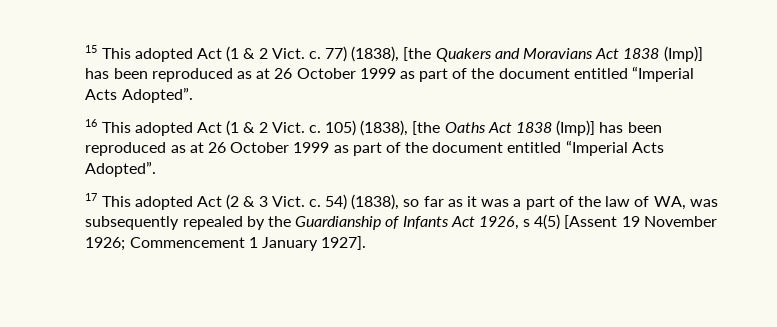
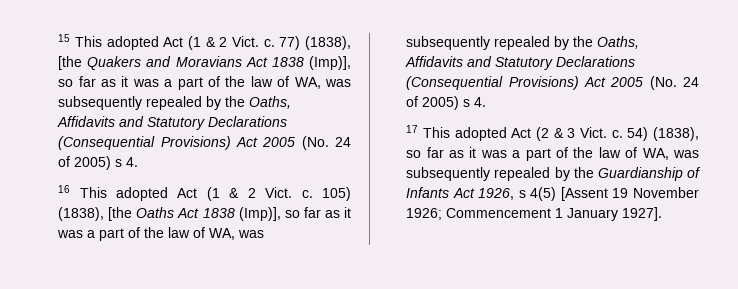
[663,46,703,62] [85,66,695,82] [85,87,193,103] (Imp)] has been reproduced as at 26 October 1999 as part of the document entitled “Imperial Acts Adopted”. -> [309,56,351,70] [58,76,351,90] [58,96,292,110] [57,116,288,130] [58,136,351,150] [58,156,139,170] (Imp)], so far as it was a part of the law of WA, was subsequently repealed by the Oaths, Affidavits and Statutory Declarations (Consequential Provisions) Act 2005 (No. 24 of 2005) s 4.
[556,120,662,136] [85,140,664,156] [85,161,157,177] (Imp)] has been reproduced as at 26 October 1999 as part of the document entitled “Imperial Acts Adopted”. -> [238,207,351,221] [57,227,265,241] [406,36,640,50] [405,56,636,70] [406,76,699,90] [406,96,487,110] (Imp)], so far as it was a part of the law of WA, was subsequently repealed by the Oaths, Affidavits and Statutory Declarations (Consequential Provisions) Act 2005 (No. 24 of 2005) s 4.

